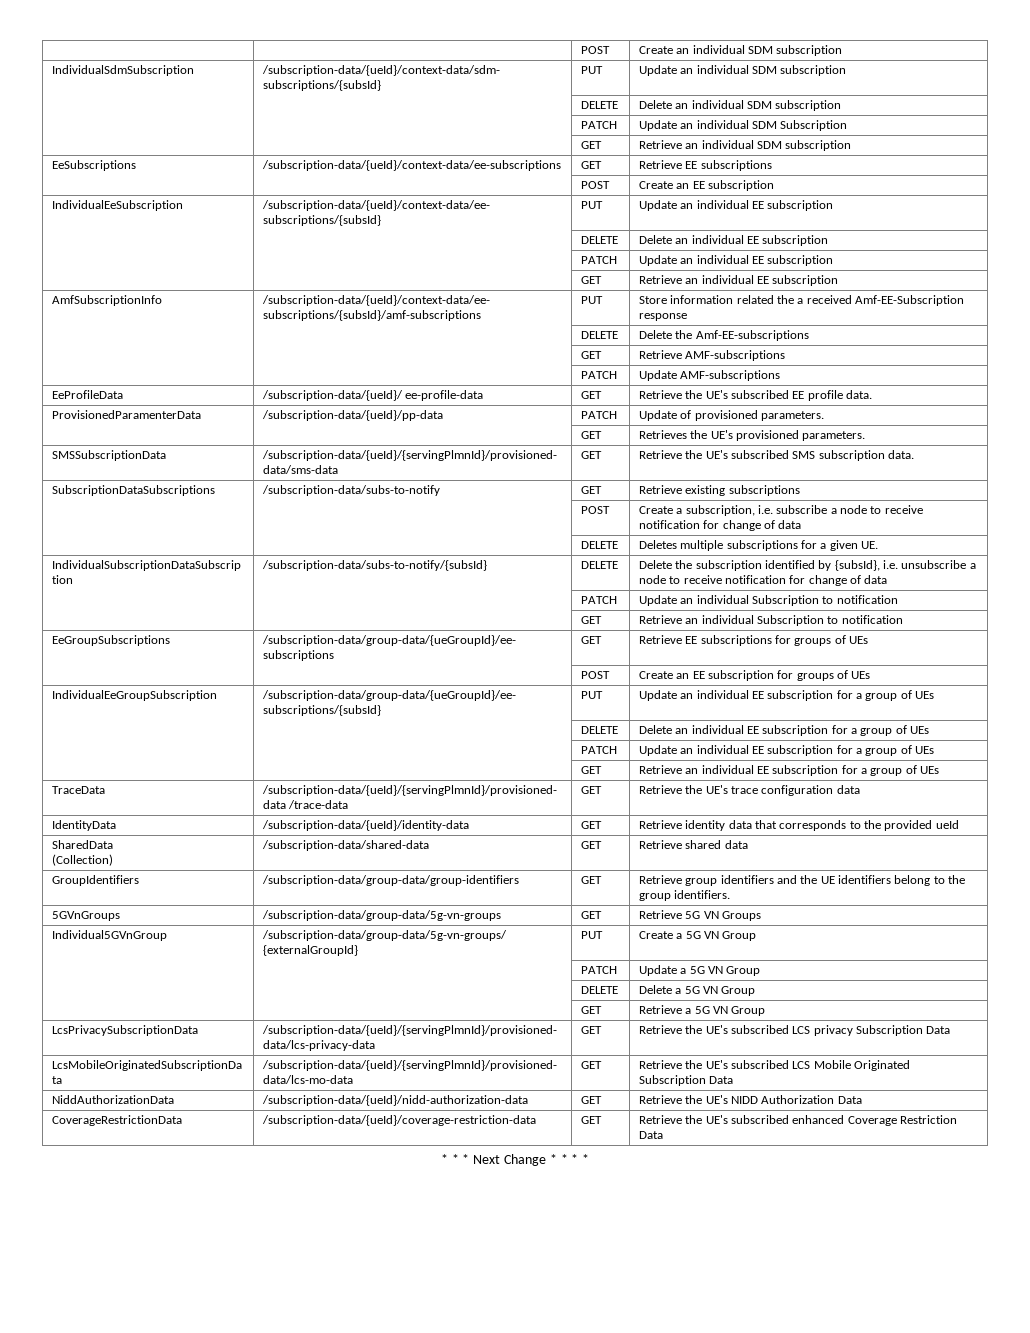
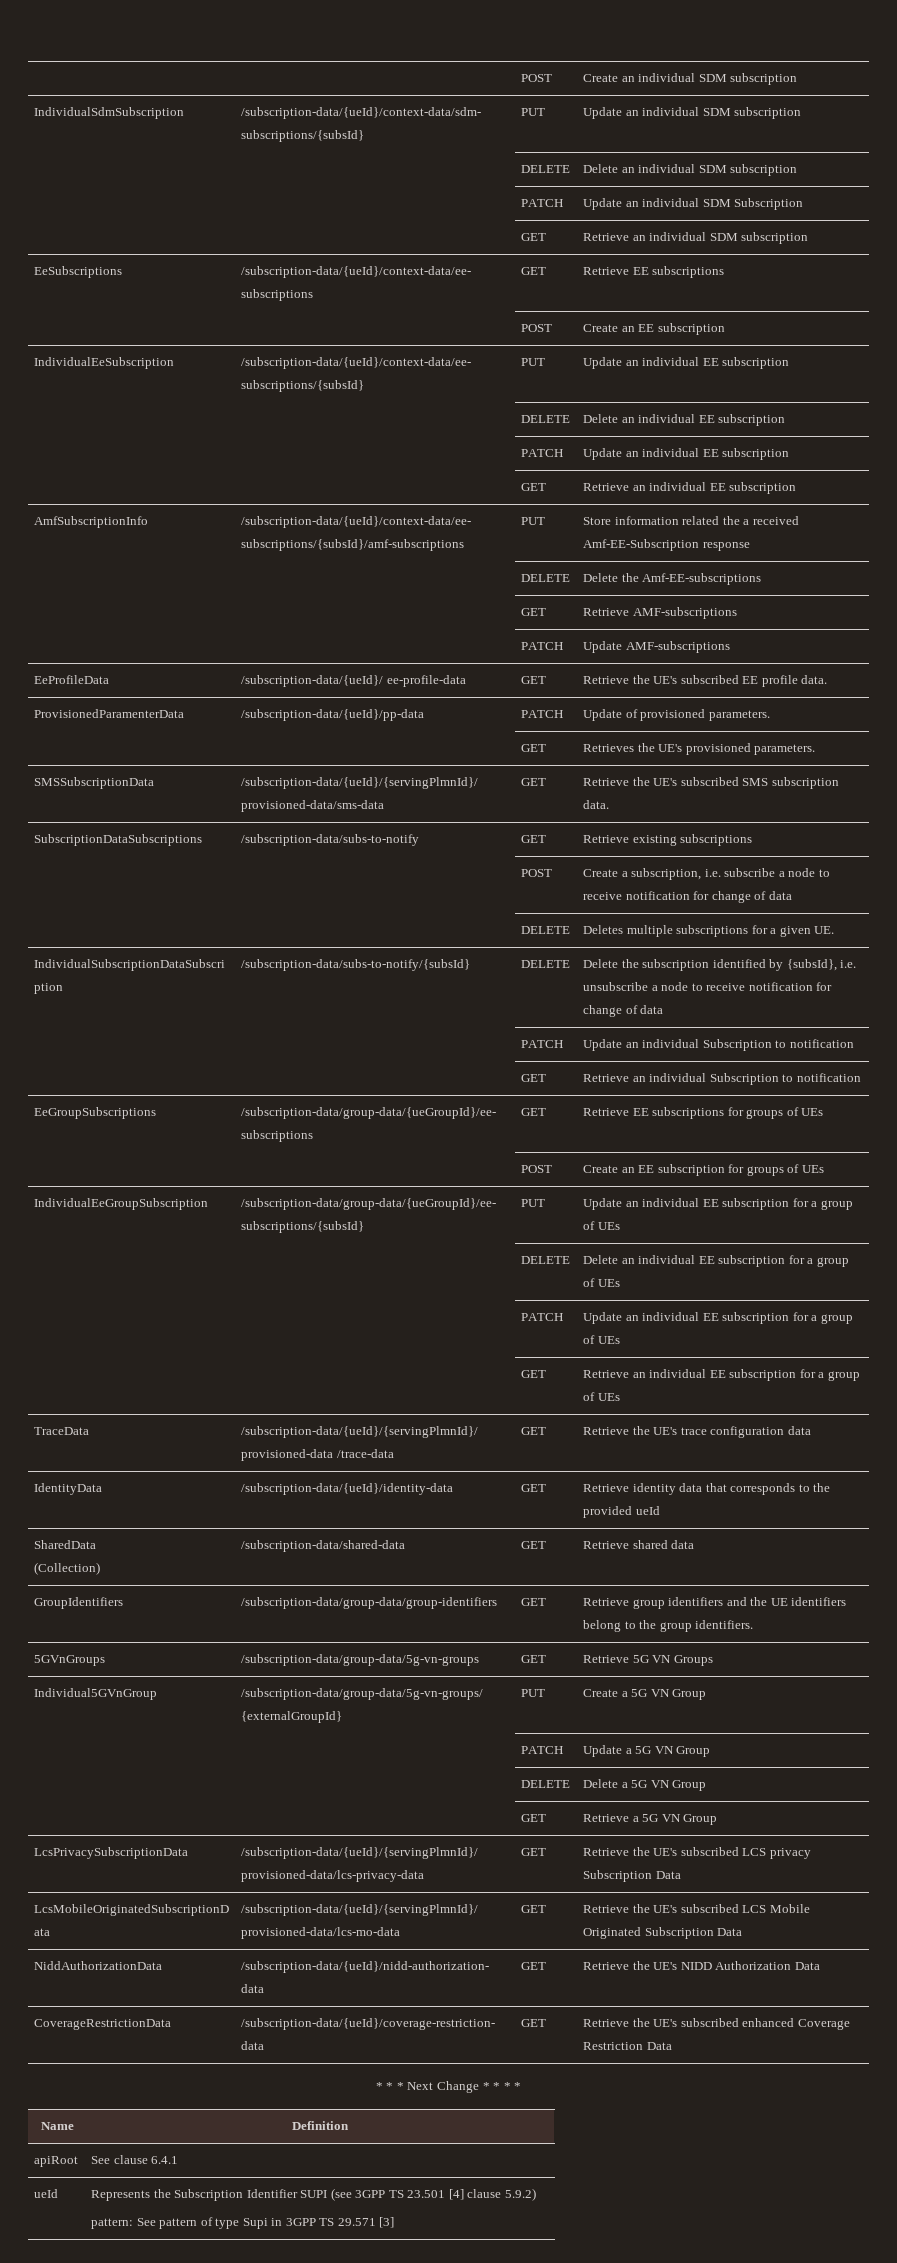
(590, 1159) none -> [40,2122,74,2130] [291,2121,349,2130] [34,2156,79,2167] [91,2155,179,2164] [34,2189,59,2198] [91,2188,536,2201] [91,2217,395,2229] // Name | Definition // apiRoot | See clause 6.4.1 // ueId | Represents the Subscription Identifier SUPI (see 3GPP TS 23.501 [4] clause 5.9.2) // pattern: See pattern of type Supi in 3GPP TS 29.571 [3]

